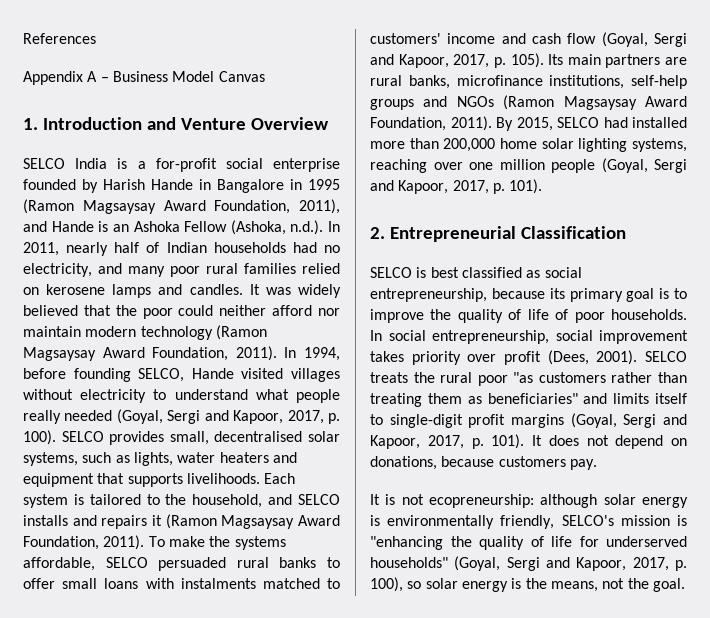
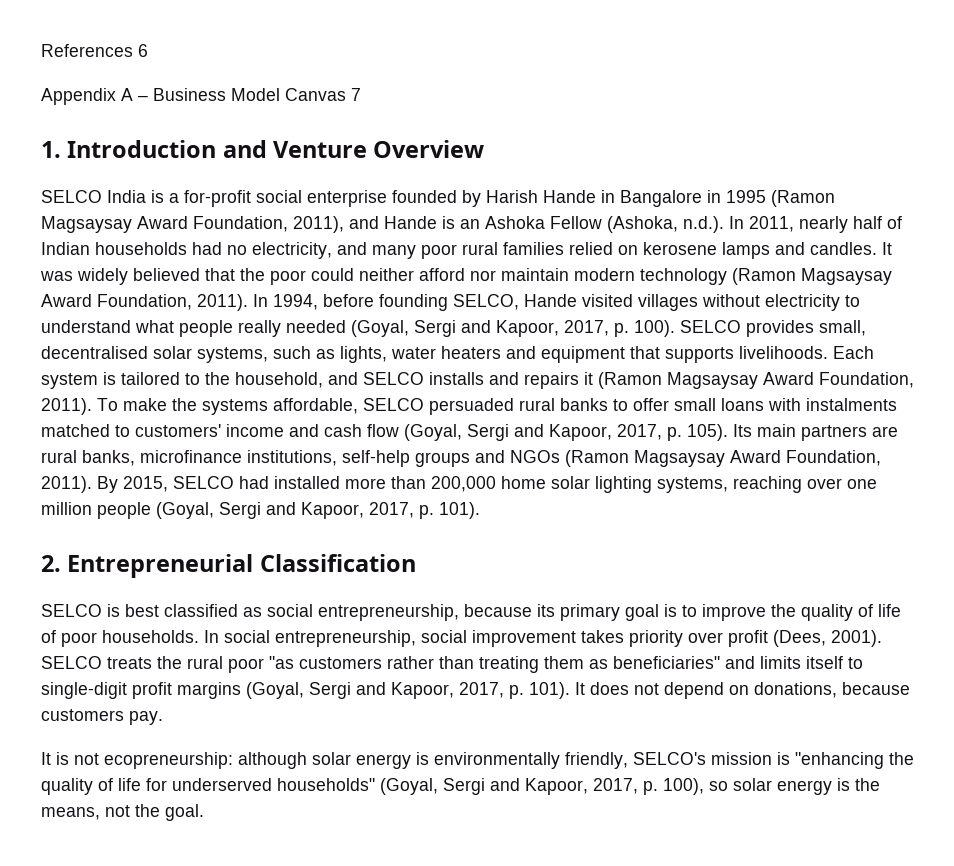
(96, 38) none -> [138,44,148,57] 6
(265, 76) none -> [351,88,361,101] 7

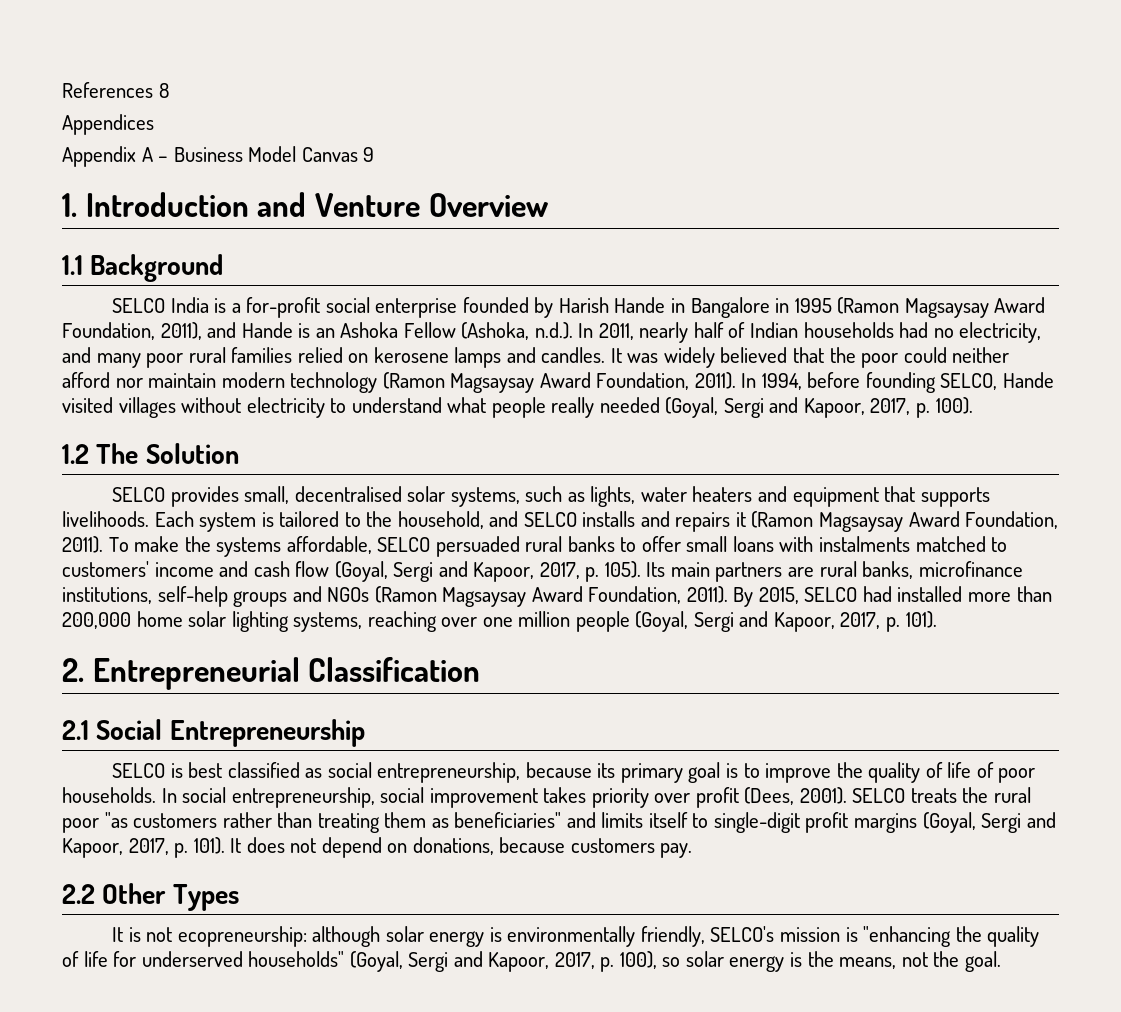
[138,44,148,57] 6 -> [158,83,169,98] [62,114,154,135] 8 // Appendices
[351,88,361,101] 7 -> [363,147,375,162] 9
(485, 149) none -> [62,254,224,282] // 1.1 Background
(675, 328) none -> [62,443,239,464] // 1.2 The Solution //
(416, 563) none -> [62,719,365,747] // 2.1 Social Entrepreneurship
(163, 718) none -> [62,883,239,911] // 2.2 Other Types

